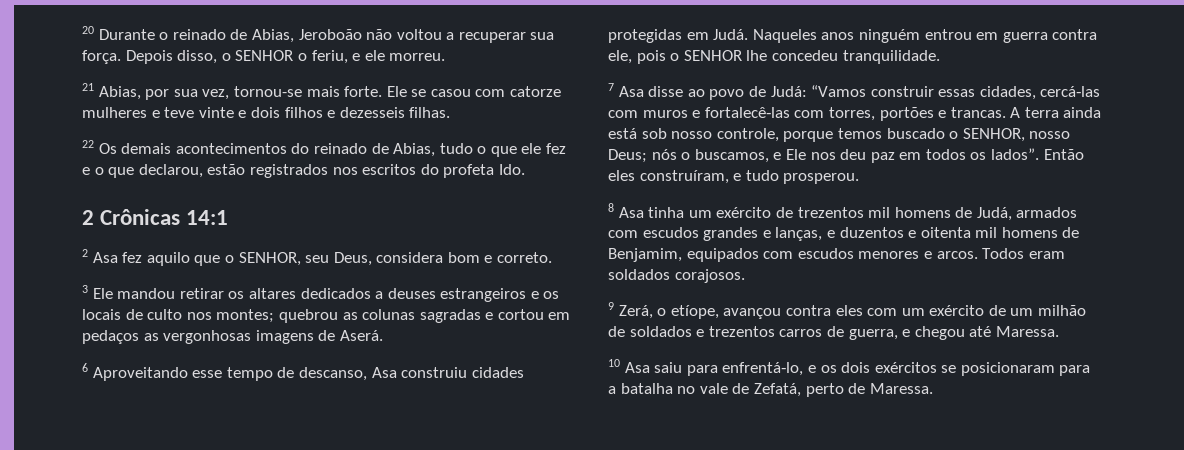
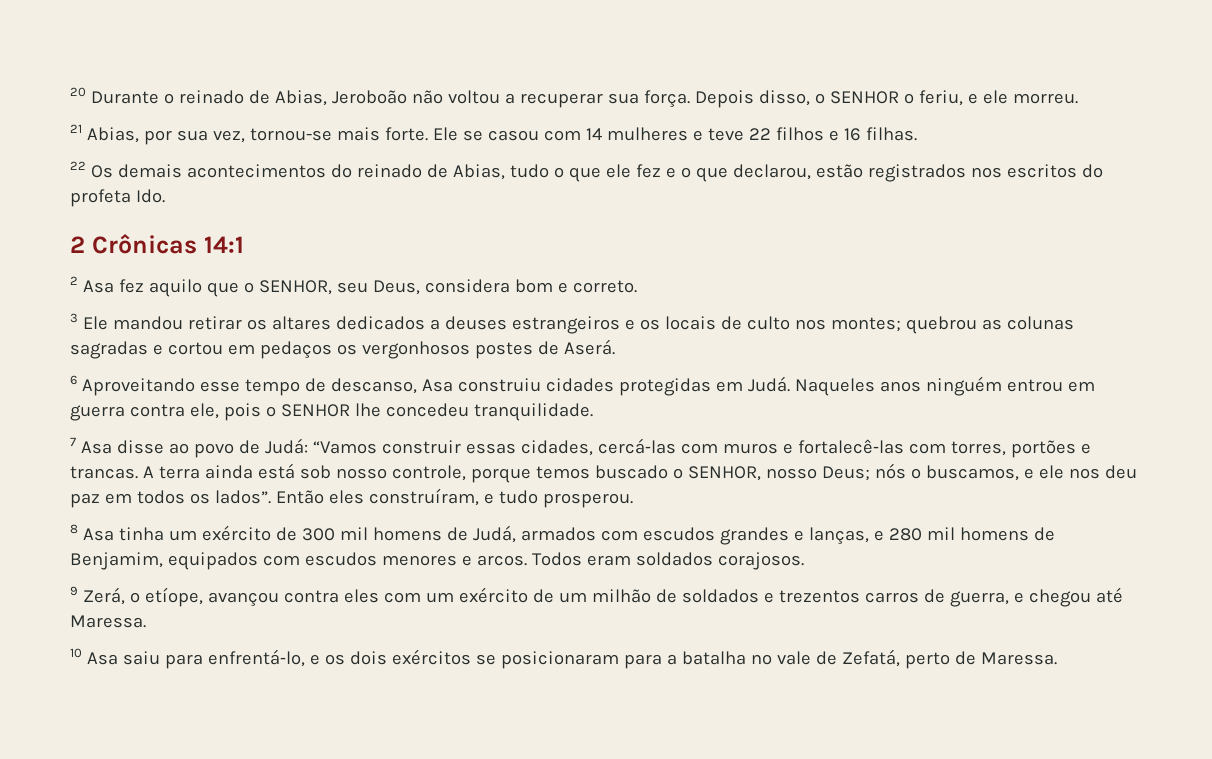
[510,86,562,97] catorze -> [585,128,602,140] 14
[198,107,280,118] vinte e dois -> [748,128,771,140] 22
[339,107,405,118] dezesseis -> [843,128,861,141] 16
[143,330,314,344] as vergonhosas imagens -> [336,341,533,359] os vergonhosos postes
[785,149,806,160] Ele -> [1038,465,1064,479] ele
[797,207,864,218] trezentos -> [301,528,335,541] 300
[839,227,971,238] duzentos e oitenta -> [888,528,922,541] 280

